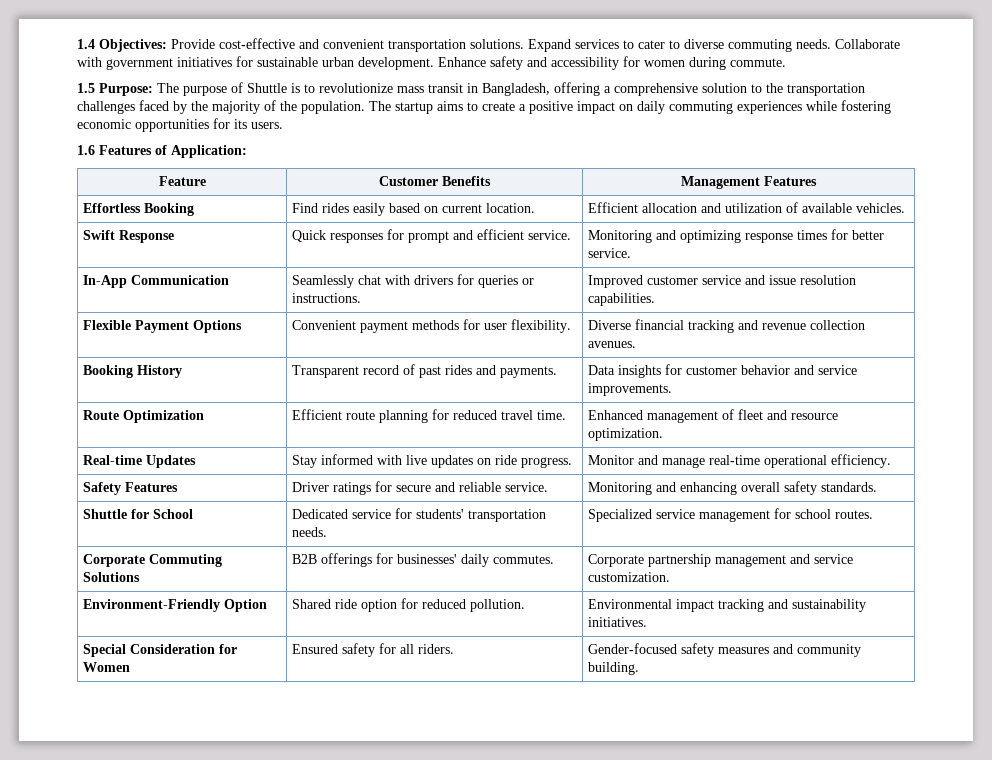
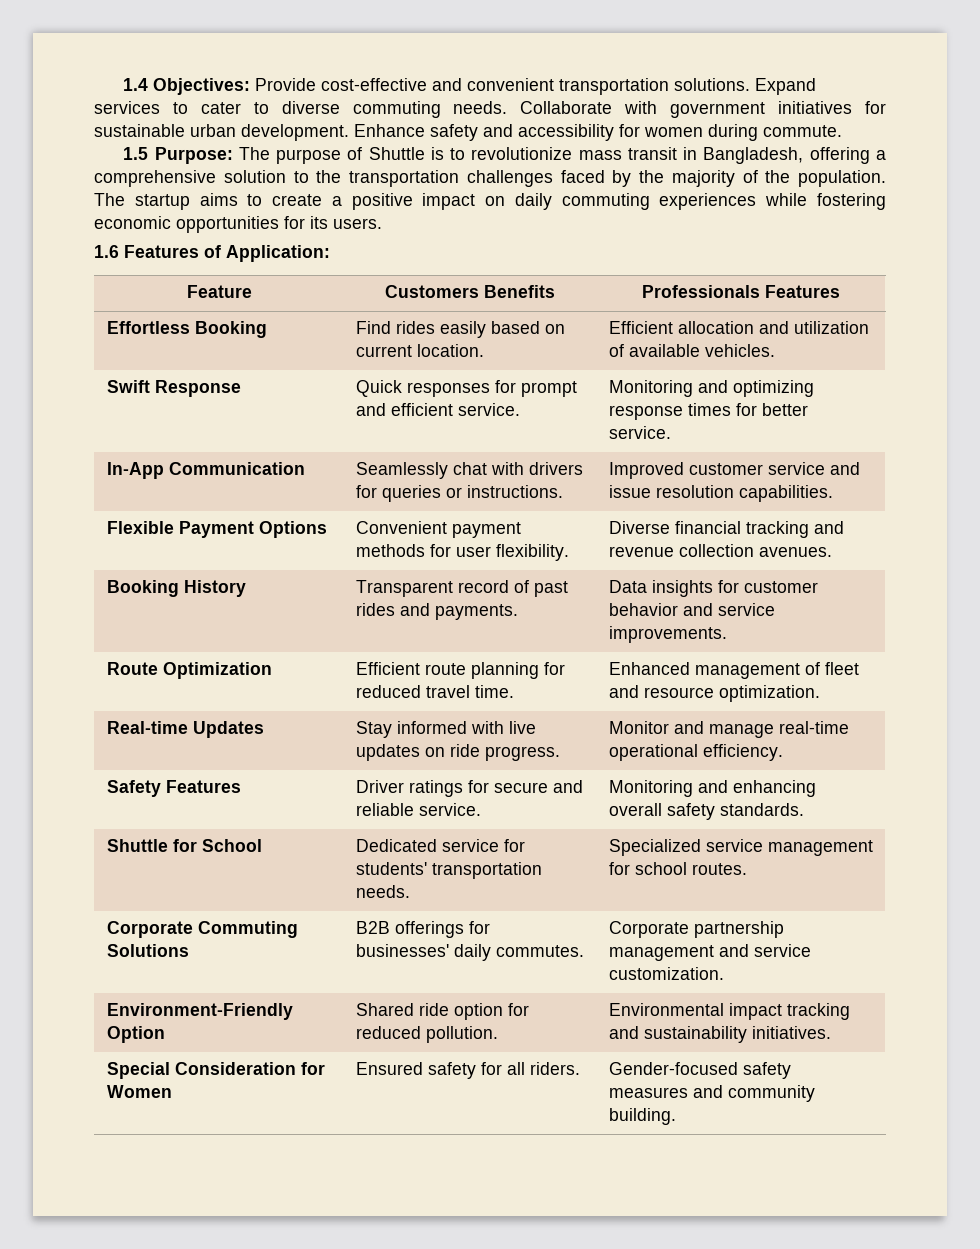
[379,176,438,186] Customer -> [384,285,479,298] Customers
[681,176,760,189] Management -> [642,285,760,298] Professionals

